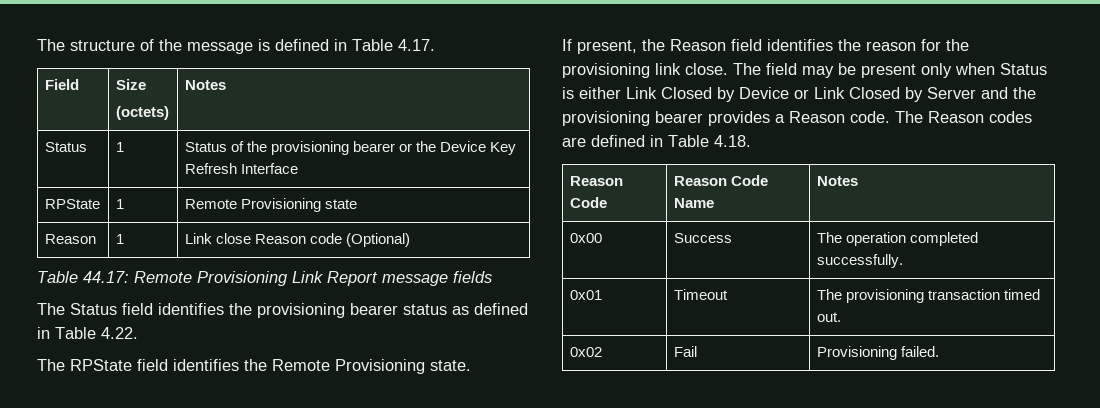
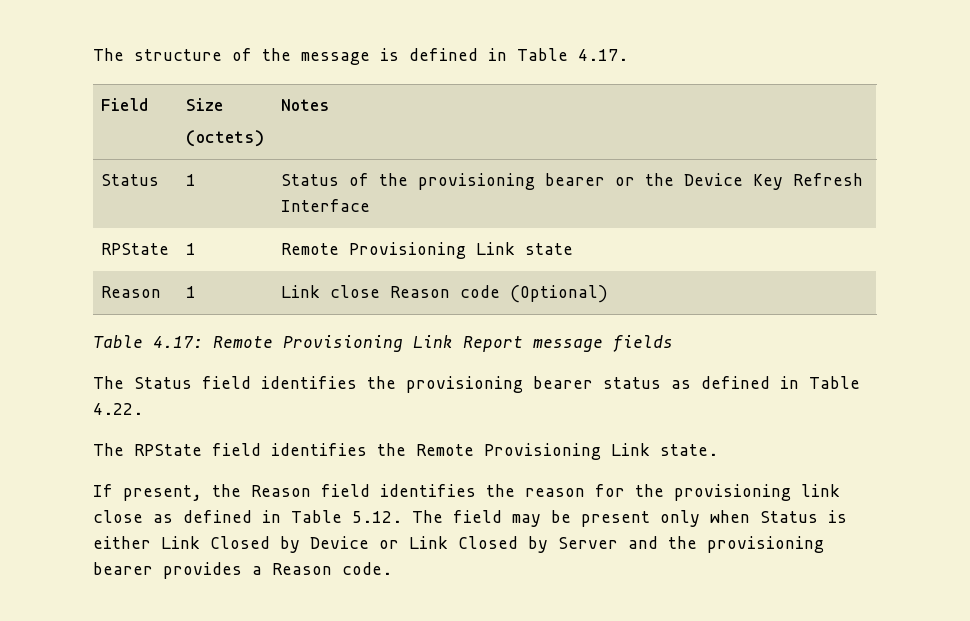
(321, 205) none -> [476,242,516,255] Link
[83,271,129,283] 44.17: -> [153,336,203,348] 4.17:
(425, 366) none -> [611,443,650,456] Link
[685,63,728,75] close. -> [93,510,402,523] close as defined in Table 5.12.
[895,111,1032,123] [562,135,751,147] [569,176,623,186] [569,197,607,208] [673,175,768,186] [673,198,714,208] [816,176,858,186] [569,233,602,243] [673,233,732,243] [816,232,978,246] [816,254,903,268] [569,290,602,300] [673,289,728,300] [816,289,1040,303] [816,312,841,322] [569,347,602,357] [673,346,697,357] [816,346,939,360] The Reason codes are defined in Table 4.18. // Reason Code | Reason Code Name | Notes // 0x00 | Success | The operation completed successfully. // 0x01 | Timeout | The provisioning transaction timed out. // 0x02 | Fail | Provisioning failed. -> (392, 568) none

